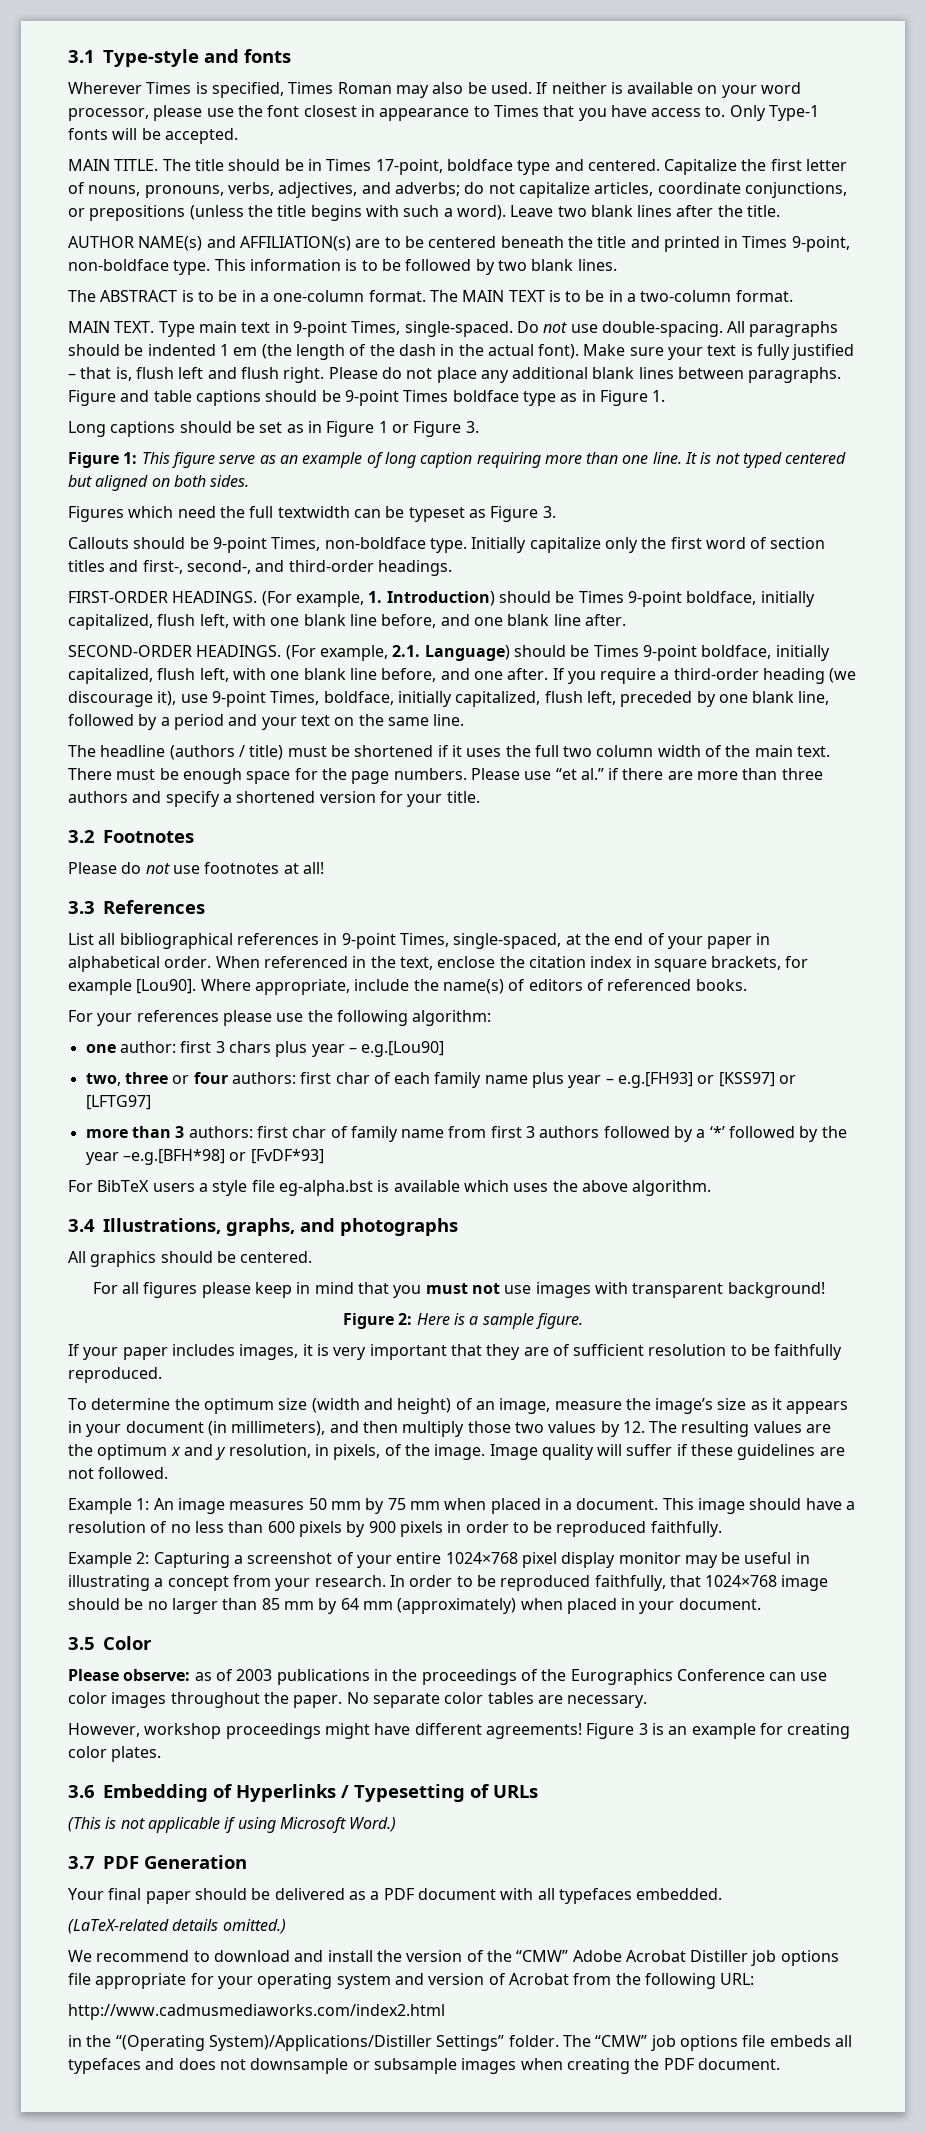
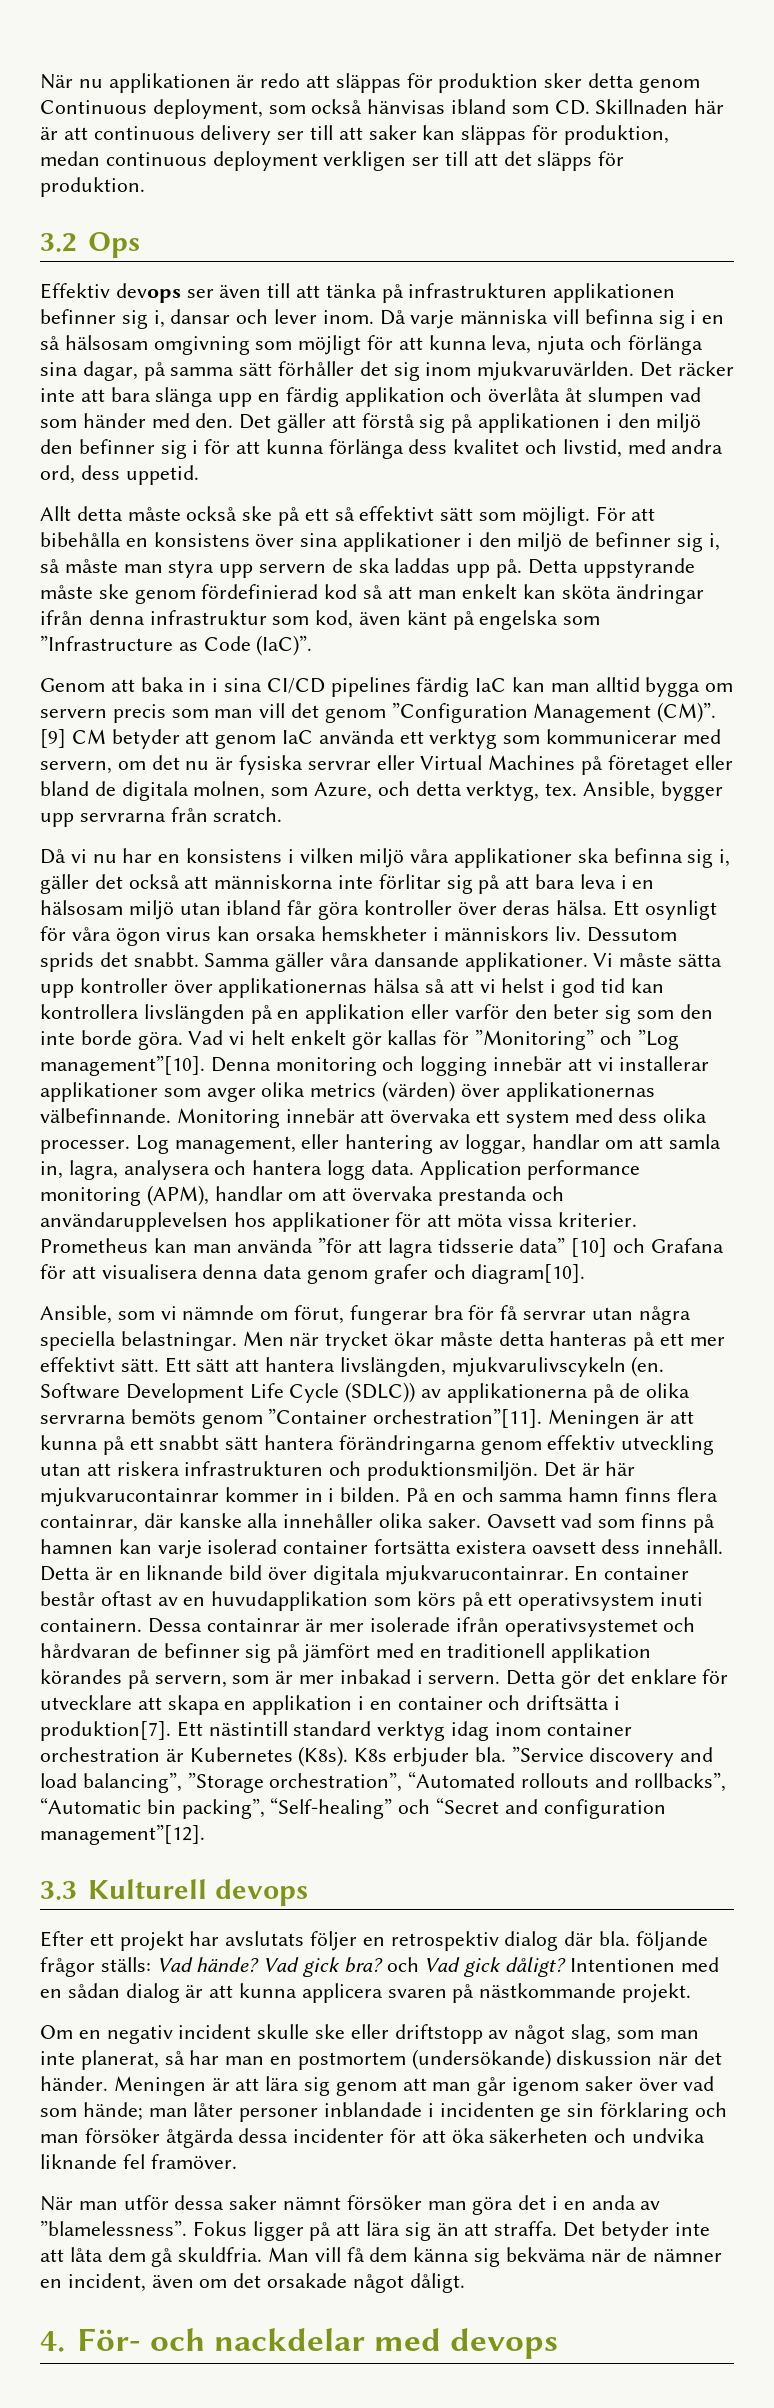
[68,49,291,67] [68,82,802,98] [68,105,820,121] [68,128,238,144] [68,159,848,175] [68,182,847,198] [68,205,781,221] [68,236,850,252] [68,259,617,275] [68,290,793,302] [68,321,839,337] [68,344,855,360] [68,367,842,383] [68,390,666,406] [68,421,479,437] [68,452,847,468] [68,475,250,491] [68,506,556,522] [68,537,826,553] [68,560,452,576] [68,591,815,607] [68,614,626,630] [68,645,830,661] [68,668,857,684] [68,691,830,707] [68,714,465,730] [68,745,831,760] [68,768,823,784] [68,791,480,807] [68,830,194,843] [68,862,324,874] [68,900,205,914] [68,933,771,949] [68,956,809,972] [68,979,747,995] [68,1010,492,1026] [85,1041,445,1057] [85,1072,797,1088] [85,1095,151,1110] [85,1126,847,1142] [85,1149,324,1165] [68,1180,712,1196] [68,1218,458,1236] [68,1251,313,1267] [92,1282,825,1298] [343,1313,583,1329] [68,1344,843,1360] [68,1367,162,1383] [68,1398,849,1414] [68,1421,832,1437] [68,1444,845,1460] [68,1467,169,1479] [68,1498,856,1514] [68,1521,722,1537] [68,1552,810,1568] [68,1575,829,1591] [68,1598,761,1614] [68,1636,152,1650] [68,1669,828,1685] [68,1692,648,1708] [68,1723,851,1739] [68,1746,162,1762] [68,1784,538,1802] [68,1817,397,1833] [68,1855,247,1869] [68,1888,723,1904] [68,1919,286,1934] [68,1950,839,1966] [68,1973,755,1989] [68,2004,445,2020] [68,2035,852,2051] [68,2058,780,2074] 3.1 Type-style and fonts // Wherever Times is specified, Times Roman may also be used. If neither is available on your word processor, please use the font closest in appearance to Times that you have access to. Only Type-1 fonts will be accepted. // MAIN TITLE. The title should be in Times 17-point, boldface type and centered. Capitalize the first letter of nouns, pronouns, verbs, adjectives, and adverbs; do not capitalize articles, coordinate conjunctions, or prepositions (unless the title begins with such a word). Leave two blank lines after the title. // AUTHOR NAME(s) and AFFILIATION(s) are to be centered beneath the title and printed in Times 9-point, non-boldface type. This information is to be followed by two blank lines. // The ABSTRACT is to be in a one-column format. The MAIN TEXT is to be in a two-column format. // MAIN TEXT. Type main text in 9-point Times, single-spaced. Do not use double-spacing. All paragraphs should be indented 1 em (the length of the dash in the actual font). Make sure your text is fully justified – that is, flush left and flush right. Please do not place any additional blank lines between paragraphs. Figure and table captions should be 9-point Times boldface type as in Figure 1. // Long captions should be set as in Figure 1 or Figure 3. // Figure 1: This figure serve as an example of long caption requiring more than one line. It is not typed centered but aligned on both sides. // Figures which need the full textwidth can be typeset as Figure 3. // Callouts should be 9-point Times, non-boldface type. Initially capitalize only the first word of section titles and first-, second-, and third-order headings. // FIRST-ORDER HEADINGS. (For example, 1. Introduction) should be Times 9-point boldface, initially capitalized, flush left, with one blank line before, and one blank line after. // SECOND-ORDER HEADINGS. (For example, 2.1. Language) should be Times 9-point boldface, initially capitalized, flush left, with one blank line before, and one after. If you require a third-order heading (we discourage it), use 9-point Times, boldface, initially capitalized, flush left, preceded by one blank line, followed by a period and your text on the same line. // The headline (authors / title) must be shortened if it uses the full two column width of the main text. There must be enough space for the page numbers. Please use “et al.” if there are more than three authors and specify a shortened version for your title. // 3.2 Footnotes // Please do not use footnotes at all! // 3.3 References // List all bibliographical references in 9-point Times, single-spaced, at the end of your paper in alphabetical order. When referenced in the text, enclose the citation index in square brackets, for example [Lou90]. Where appropriate, include the name(s) of editors of referenced books. // For your references please use the following algorithm: // one author: first 3 chars plus year – e.g.[Lou90] // two, three or four authors: first char of each family name plus year – e.g.[FH93] or [KSS97] or [LFTG97] // more than 3 authors: first char of family name from first 3 authors followed by a ‘*’ followed by the year –e.g.[BFH*98] or [FvDF*93] // For BibTeX users a style file eg-alpha.bst is available which uses the above algorithm. // 3.4 Illustrations, graphs, and photographs // All graphics should be centered. // For all figures please keep in mind that you must not use images with transparent background! // Figure 2: Here is a sample figure. // If your paper includes images, it is very important that they are of sufficient resolution to be faithfully reproduced. // To determine the optimum size (width and height) of an image, measure the image’s size as it appears in your document (in millimeters), and then multiply those two values by 12. The resulting values are the optimum x and y resolution, in pixels, of the image. Image quality will suffer if these guidelines are not followed. // Example 1: An image measures 50 mm by 75 mm when placed in a document. This image should have a resolution of no less than 600 pixels by 900 pixels in order to be reproduced faithfully. // Example 2: Capturing a screenshot of your entire 1024×768 pixel display monitor may be useful in illustrating a concept from your research. In order to be reproduced faithfully, that 1024×768 image should be no larger than 85 mm by 64 mm (approximately) when placed in your document. // 3.5 Color // Please observe: as of 2003 publications in the proceedings of the Eurographics Conference can use color images throughout the paper. No separate color tables are necessary. // However, workshop proceedings might have different agreements! Figure 3 is an example for creating color plates. // 3.6 Embedding of Hyperlinks / Typesetting of URLs // (This is not applicable if using Microsoft Word.) // 3.7 PDF Generation // Your final paper should be delivered as a PDF document with all typefaces embedded. // (LaTeX-related details omitted.) // We recommend to download and install the version of the “CMW” Adobe Acrobat Distiller job options file appropriate for your operating system and version of Acrobat from the following URL: // http://www.cadmusmediaworks.com/index2.html // in the “(Operating System)/Applications/Distiller Settings” folder. The “CMW” job options file embeds all typefaces and does not downsample or subsample images when creating the PDF document. -> [40,73,700,93] [40,99,725,119] [40,125,669,145] [40,151,625,171] [40,177,145,197] [40,232,140,258] [40,283,676,303] [40,309,725,329] [40,335,703,355] [40,361,734,381] [40,387,701,407] [40,413,702,433] [40,439,724,459] [40,465,199,485] [40,506,656,526] [40,532,720,552] [40,558,695,578] [40,584,704,604] [40,610,601,630] [40,635,313,656] [40,677,734,697] [40,702,717,723] [40,729,721,749] [40,755,733,775] [40,781,723,801] [40,807,283,827] [40,848,731,868] [40,874,655,894] [40,900,717,920] [40,926,678,946] [40,952,723,972] [40,978,664,998] [40,1004,713,1024] [40,1029,679,1050] [40,1055,710,1076] [40,1081,655,1102] [40,1108,708,1128] [40,1134,722,1154] [40,1160,641,1180] [40,1185,564,1206] [40,1212,637,1232] [40,1237,724,1258] [40,1264,586,1284] [40,1305,691,1325] [40,1331,725,1351] [40,1356,665,1377] [40,1382,691,1403] [40,1408,694,1429] [40,1435,715,1455] [40,1461,636,1481] [40,1487,718,1507] [40,1513,715,1533] [40,1539,724,1559] [40,1565,690,1585] [40,1591,704,1611] [40,1617,696,1637] [40,1643,652,1663] [40,1669,729,1689] [40,1695,621,1715] [40,1721,632,1741] [40,1746,714,1767] [40,1771,726,1793] [40,1797,666,1819] [40,1824,205,1845] [40,1879,308,1906] [40,1931,708,1951] [40,1957,719,1977] [40,1983,692,2003] [40,2024,699,2044] [40,2049,723,2070] [40,2076,715,2096] [40,2102,727,2122] [40,2128,706,2148] [40,2154,237,2169] [40,2195,661,2215] [40,2220,710,2241] [40,2247,723,2267] [40,2273,465,2293] [40,2328,559,2359] När nu applikationen är redo att släppas för produktion sker detta genom Continuous deployment, som också hänvisas ibland som CD. Skillnaden här är att continuous delivery ser till att saker kan släppas för produktion, medan continuous deployment verkligen ser till att det släpps för produktion. // 3.2 Ops // Effektiv devops ser även till att tänka på infrastrukturen applikationen befinner sig i, dansar och lever inom. Då varje människa vill befinna sig i en så hälsosam omgivning som möjligt för att kunna leva, njuta och förlänga sina dagar, på samma sätt förhåller det sig inom mjukvaruvärlden. Det räcker inte att bara slänga upp en färdig applikation och överlåta åt slumpen vad som händer med den. Det gäller att förstå sig på applikationen i den miljö den befinner sig i för att kunna förlänga dess kvalitet och livstid, med andra ord, dess uppetid. // Allt detta måste också ske på ett så effektivt sätt som möjligt. För att bibehålla en konsistens över sina applikationer i den miljö de befinner sig i, så måste man styra upp servern de ska laddas upp på. Detta uppstyrande måste ske genom fördefinierad kod så att man enkelt kan sköta ändringar ifrån denna infrastruktur som kod, även känt på engelska som ”Infrastructure as Code (IaC)”. // Genom att baka in i sina CI/CD pipelines färdig IaC kan man alltid bygga om servern precis som man vill det genom ”Configuration Management (CM)”. [9] CM betyder att genom IaC använda ett verktyg som kommunicerar med servern, om det nu är fysiska servrar eller Virtual Machines på företaget eller bland de digitala molnen, som Azure, och detta verktyg, tex. Ansible, bygger upp servrarna från scratch. // Då vi nu har en konsistens i vilken miljö våra applikationer ska befinna sig i, gäller det också att människorna inte förlitar sig på att bara leva i en hälsosam miljö utan ibland får göra kontroller över deras hälsa. Ett osynligt för våra ögon virus kan orsaka hemskheter i människors liv. Dessutom sprids det snabbt. Samma gäller våra dansande applikationer. Vi måste sätta upp kontroller över applikationernas hälsa så att vi helst i god tid kan kontrollera livslängden på en applikation eller varför den beter sig som den inte borde göra. Vad vi helt enkelt gör kallas för ”Monitoring” och ”Log management”[10]. Denna monitoring och logging innebär att vi installerar applikationer som avger olika metrics (värden) över applikationernas välbefinnande. Monitoring innebär att övervaka ett system med dess olika processer. Log management, eller hantering av loggar, handlar om att samla in, lagra, analysera och hantera logg data. Application performance monitoring (APM), handlar om att övervaka prestanda och användarupplevelsen hos applikationer för att möta vissa kriterier. Prometheus kan man använda ”för att lagra tidsserie data” [10] och Grafana för att visualisera denna data genom grafer och diagram[10]. // Ansible, som vi nämnde om förut, fungerar bra för få servrar utan några speciella belastningar. Men när trycket ökar måste detta hanteras på ett mer effektivt sätt. Ett sätt att hantera livslängden, mjukvarulivscykeln (en. Software Development Life Cycle (SDLC)) av applikationerna på de olika servrarna bemöts genom ”Container orchestration”[11]. Meningen är att kunna på ett snabbt sätt hantera förändringarna genom effektiv utveckling utan att riskera infrastrukturen och produktionsmiljön. Det är här mjukvarucontainrar kommer in i bilden. På en och samma hamn finns flera containrar, där kanske alla innehåller olika saker. Oavsett vad som finns på hamnen kan varje isolerad container fortsätta existera oavsett dess innehåll. Detta är en liknande bild över digitala mjukvarucontainrar. En container består oftast av en huvudapplikation som körs på ett operativsystem inuti containern. Dessa containrar är mer isolerade ifrån operativsystemet och hårdvaran de befinner sig på jämfört med en traditionell applikation körandes på servern, som är mer inbakad i servern. Detta gör det enklare för utvecklare att skapa en applikation i en container och driftsätta i produktion[7]. Ett nästintill standard verktyg idag inom container orchestration är Kubernetes (K8s). K8s erbjuder bla. ”Service discovery and load balancing”, ”Storage orchestration”, “Automated rollouts and rollbacks”, “Automatic bin packing”, “Self-healing” och “Secret and configuration management”[12]. // 3.3 Kulturell devops // Efter ett projekt har avslutats följer en retrospektiv dialog där bla. följande frågor ställs: Vad hände? Vad gick bra? och Vad gick dåligt? Intentionen med en sådan dialog är att kunna applicera svaren på nästkommande projekt. // Om en negativ incident skulle ske eller driftstopp av något slag, som man inte planerat, så har man en postmortem (undersökande) diskussion när det händer. Meningen är att lära sig genom att man går igenom saker över vad som hände; man låter personer inblandade i incidenten ge sin förklaring och man försöker åtgärda dessa incidenter för att öka säkerheten och undvika liknande fel framöver. // När man utför dessa saker nämnt försöker man göra det i en anda av ”blamelessness”. Fokus ligger på att lära sig än att straffa. Det betyder inte att låta dem gå skuldfria. Man vill få dem känna sig bekväma när de nämner en incident, även om det orsakade något dåligt. // 4. För- och nackdelar med devops

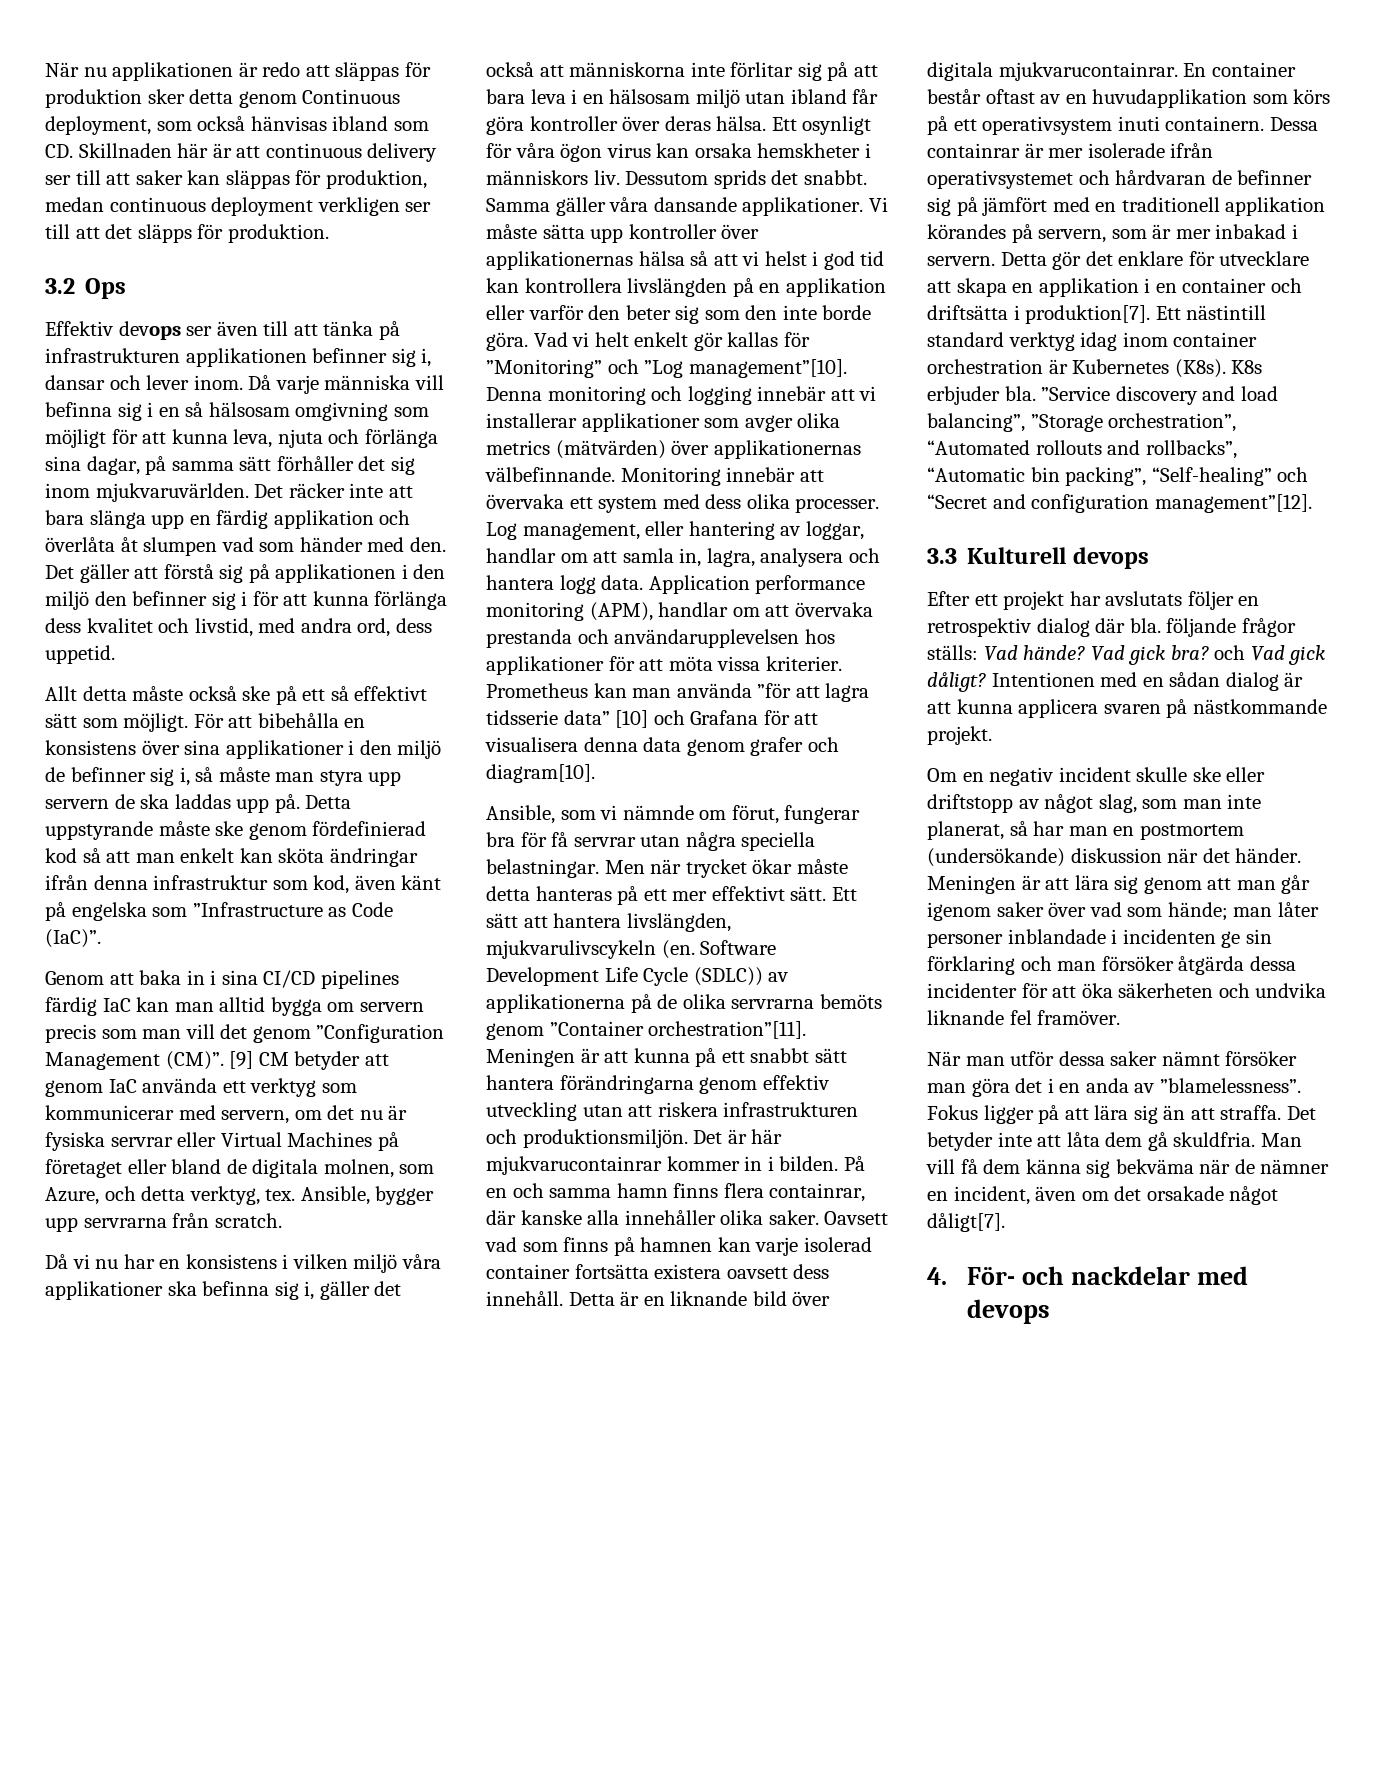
[382,1081,456,1102] (värden) -> [555,440,666,459] (mätvärden)
[409,2273,465,2293] dåligt. -> [927,1213,1005,1232] dåligt[7].

